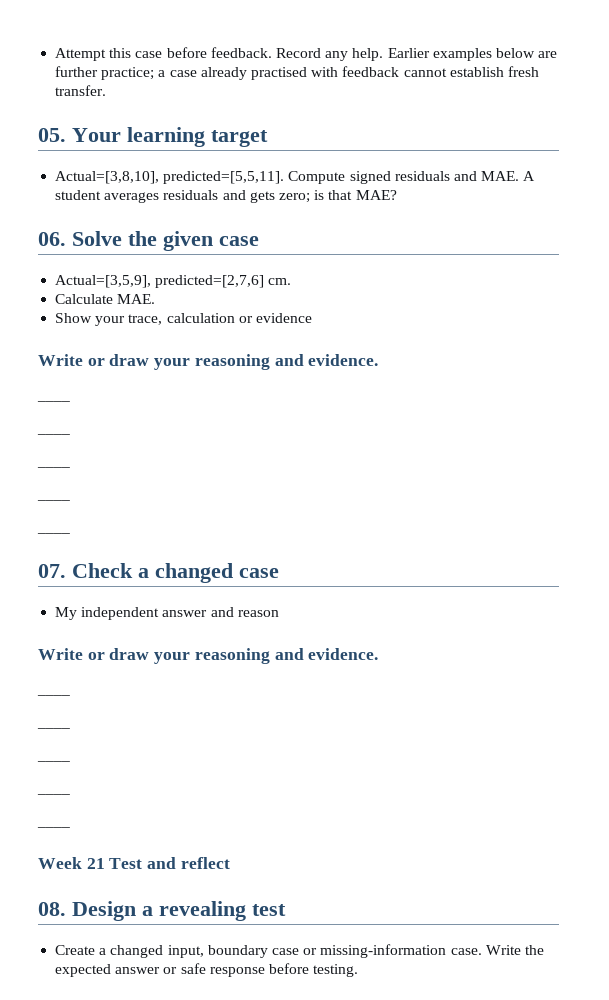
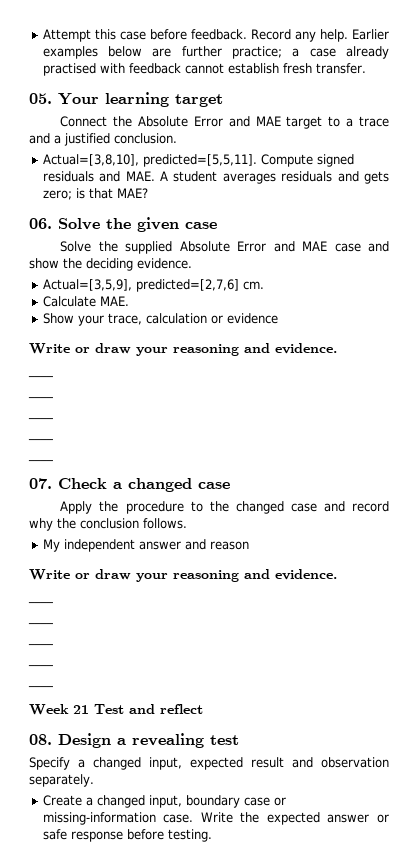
(268, 138) none -> [60,116,389,129] [29,133,177,146] // Connect the Absolute Error and MAE target to a trace and a justified conclusion.
(259, 241) none -> [60,241,389,254] [29,258,192,271] // Solve the supplied Absolute Error and MAE case and show the deciding evidence.
(279, 573) none -> [60,501,389,514] [29,518,187,531] // Apply the procedure to the changed case and record why the conclusion follows.
(286, 910) none -> [29,757,389,770] [29,774,94,787] // Specify a changed input, expected result and observation separately.

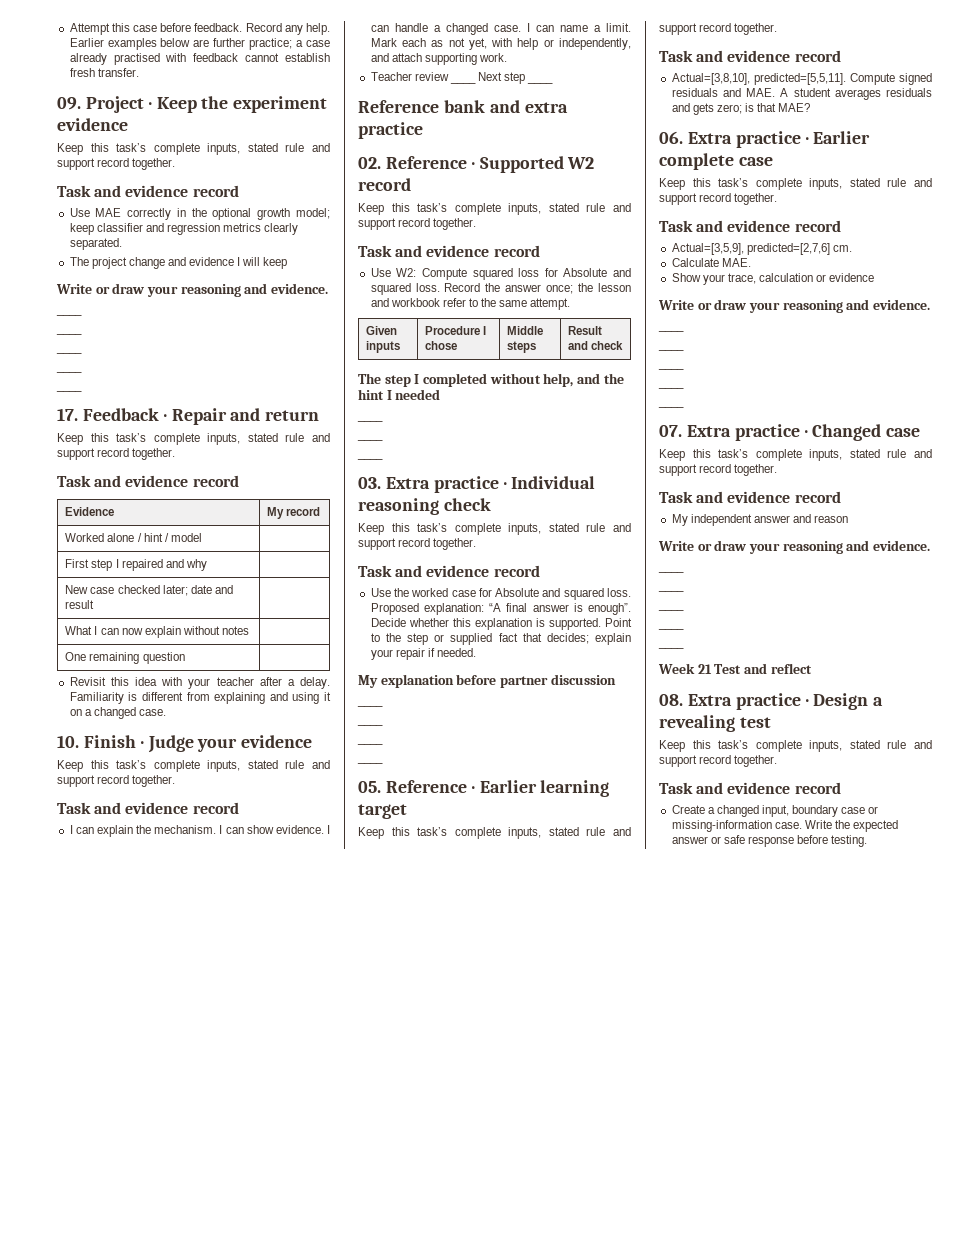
[29,92,223,107] [60,116,389,129] [29,133,177,146] 05. Your learning target // Connect the Absolute Error and MAE target to a trace and a justified conclusion. -> [57,96,328,113] [57,118,128,131] [57,143,331,155] [57,158,176,170] [57,185,239,197] [69,208,330,220] [69,223,299,235] [69,238,122,250] [69,257,288,269] [56,283,328,297] [56,313,82,316] [56,332,82,335] [56,351,82,354] [56,370,82,373] [56,389,82,392] [57,408,320,425] [57,433,331,445] [57,448,176,460] [57,475,239,487] [65,507,115,516] [267,507,321,519] [65,533,202,542] [65,559,207,571] [65,585,233,596] [65,600,95,609] [65,626,249,638] [65,652,185,664] [69,677,330,689] [69,692,331,704] [69,707,166,719] [57,735,313,753] [57,760,331,772] [57,775,176,787] [57,802,239,814] [69,825,330,837] [370,23,631,35] [370,38,631,50] [370,53,507,65] [370,72,449,81] [449,81,476,84] [477,72,554,84] [358,100,568,113] [358,122,423,139] [358,156,595,173] [358,178,411,191] [358,203,631,215] [358,218,477,230] [358,245,540,257] [370,268,631,280] [370,283,631,295] [370,298,571,310] [366,326,398,335] [366,341,401,353] [425,326,487,335] [425,341,458,350] [507,326,544,335] [507,341,537,353] [568,326,603,335] [568,341,624,350] [358,373,624,387] [358,389,441,400] [357,419,383,422] [357,438,383,441] [357,457,383,460] [358,476,596,493] [358,498,491,515] [358,523,631,535] [358,538,477,550] [358,565,540,577] [370,588,631,600] [370,603,631,615] [370,618,632,630] [370,633,631,645] [370,648,476,660] [358,674,616,688] [357,704,383,707] [357,723,383,726] [357,742,383,745] [357,761,383,764] [358,780,610,797] [358,804,407,819] [358,827,631,839] [659,23,778,35] [659,50,841,62] 09. Project · Keep the experiment evidence // Keep this task’s complete inputs, stated rule and support record together. // Task and evidence record // Use MAE correctly in the optional growth model; keep classifier and regression metrics clearly separated. // The project change and evidence I will keep // Write or draw your reasoning and evidence. // ____ // ____ // ____ // ____ // ____ // 17. Feedback · Repair and return // Keep this task’s complete inputs, stated rule and support record together. // Task and evidence record // Evidence | My record // Worked alone / hint / model | // First step I repaired and why | // New case checked later; date and result | // What I can now explain without notes | // One remaining question | // Revisit this idea with your teacher after a delay. Familiarity is different from explaining and using it on a changed case. // 10. Finish · Judge your evidence // Keep this task’s complete inputs, stated rule and support record together. // Task and evidence record // I can explain the mechanism. I can show evidence. I can handle a changed case. I can name a limit. Mark each as not yet, with help or independently, and attach supporting work. // Teacher review ____ Next step ____ // Reference bank and extra practice // 02. Reference · Supported W2 record // Keep this task’s complete inputs, stated rule and support record together. // Task and evidence record // Use W2: Compute squared loss for Absolute and squared loss. Record the answer once; the lesson and workbook refer to the same attempt. // Given inputs | Procedure I chose | Middle steps | Result and check // The step I completed without help, and the hint I needed // ____ // ____ // ____ // 03. Extra practice · Individual reasoning check // Keep this task’s complete inputs, stated rule and support record together. // Task and evidence record // Use the worked case for Absolute and squared loss. Proposed explanation: “A final answer is enough”. Decide whether this explanation is supported. Point to the step or supplied fact that decides; explain your repair if needed. // My explanation before partner discussion // ____ // ____ // ____ // ____ // 05. Reference · Earlier learning target // Keep this task’s complete inputs, stated rule and support record together. // Task and evidence record
[58,217,217,232] [60,241,389,254] [29,258,192,271] Solve the given case // Solve the supplied Absolute Error and MAE case and show the deciding evidence. -> [687,131,871,148] [659,153,773,170] [659,178,932,190] [659,193,778,205] [659,220,841,232] Extra practice · Earlier complete case // Keep this task’s complete inputs, stated rule and support record together. // Task and evidence record
[58,478,230,492] [60,501,389,514] [29,518,187,531] Check a changed case // Apply the procedure to the changed case and record why the conclusion follows. -> [686,424,921,441] [659,449,932,461] [659,464,778,476] [659,491,841,503] Extra practice · Changed case // Keep this task’s complete inputs, stated rule and support record together. // Task and evidence record
(52, 739) none -> [687,693,809,710] Extra practice ·
[29,757,389,770] [29,774,94,787] Specify a changed input, expected result and observation separately. -> [659,740,932,752] [659,755,778,767] [659,782,841,794] Keep this task’s complete inputs, stated rule and support record together. // Task and evidence record

